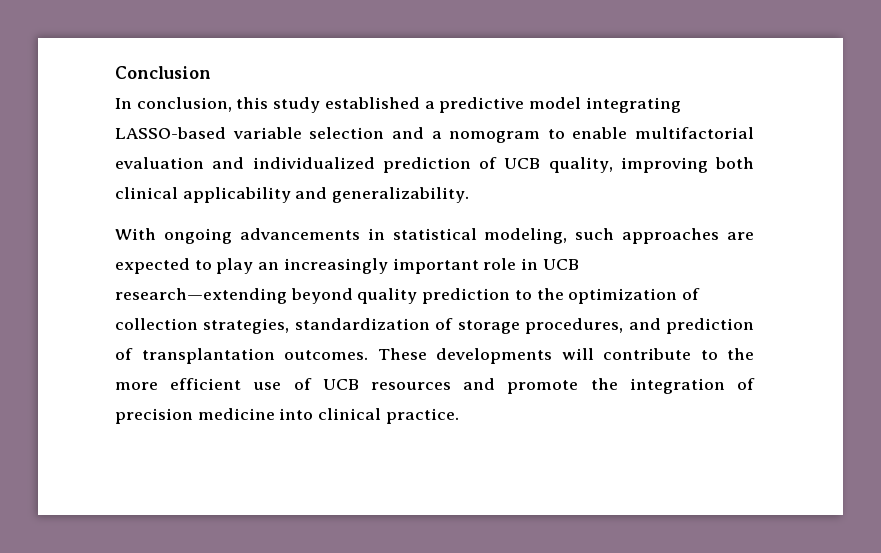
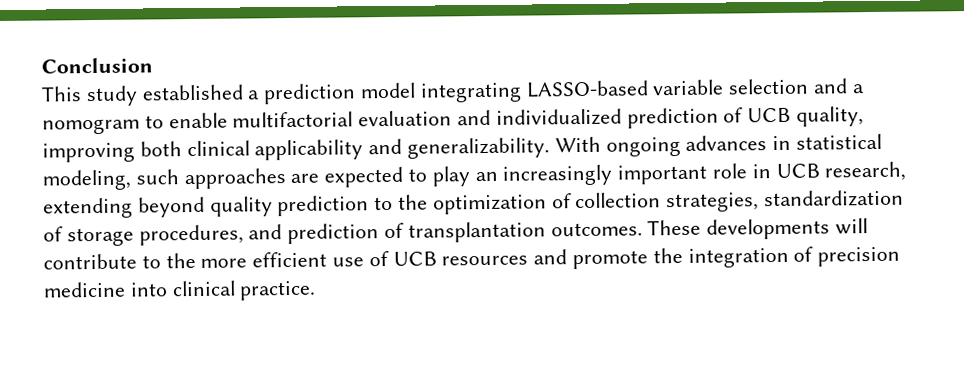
[115,97,269,112] In conclusion, this -> [41,86,82,102] This
[439,97,525,113] predictive -> [263,83,357,105] prediction
(470, 195) // -> (551, 148) none
[239,228,360,240] advancements -> [685,135,768,151] advances
[115,288,287,304] research—extending -> [824,161,907,182] [43,197,133,219] research, extending

